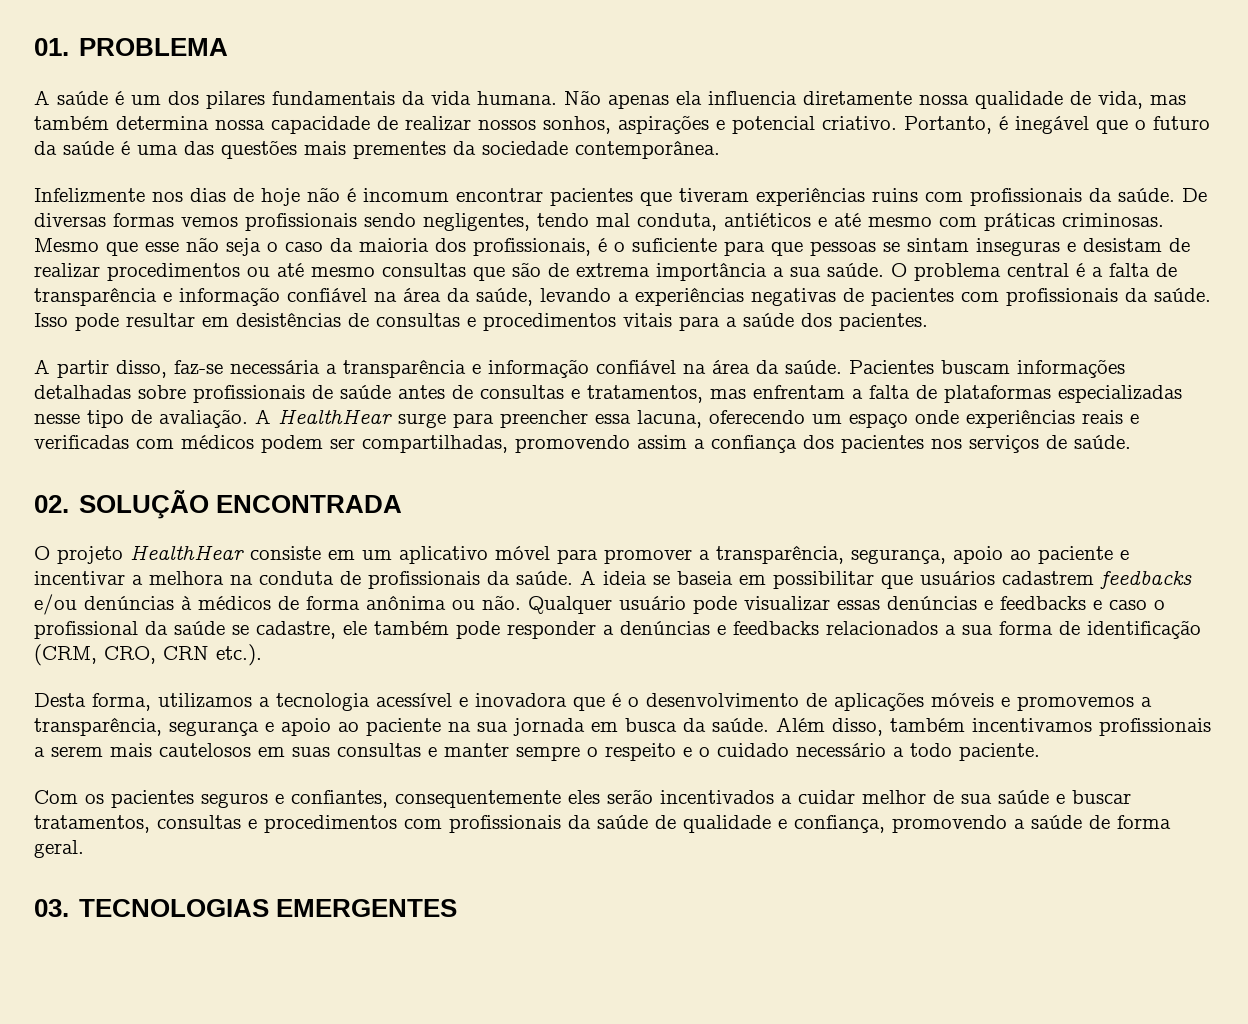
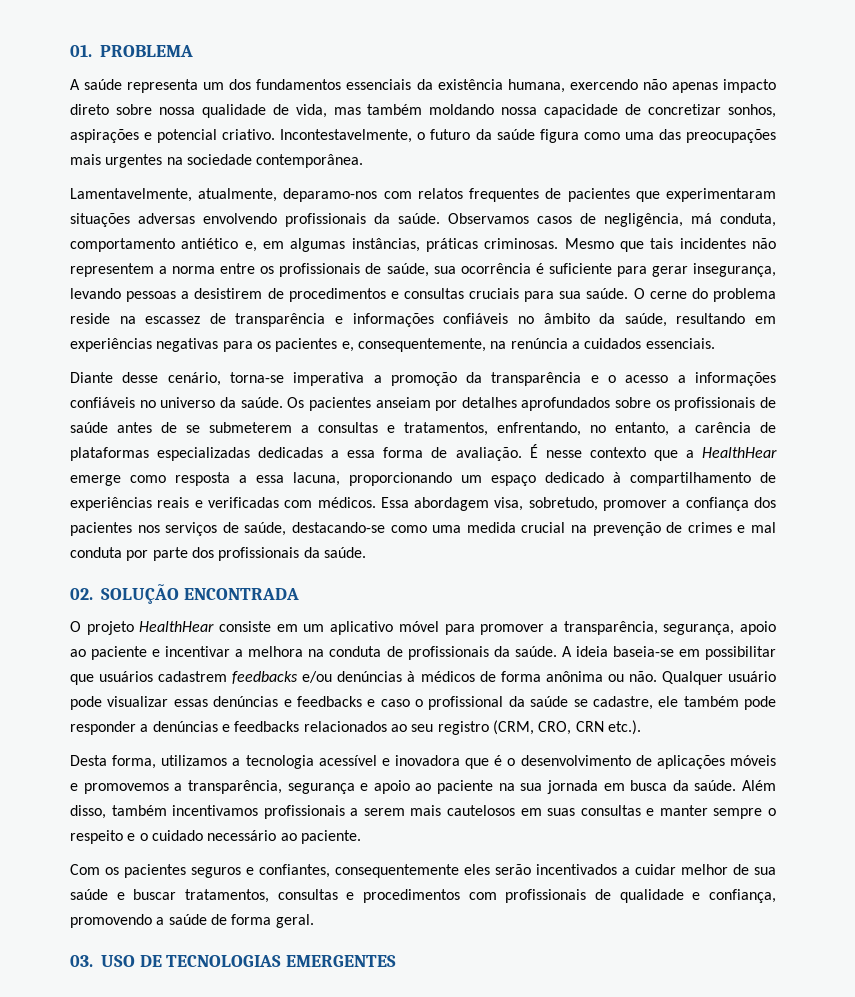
[115,91,124,105] é -> [127,79,199,93] representa
[206,90,912,109] pilares fundamentais da vida humana. Não apenas ela influencia diretamente -> [256,79,777,93] [70,104,152,115] fundamentos essenciais da existência humana, exercendo não apenas impacto direto sobre
[116,116,209,130] determina -> [429,104,495,115] moldando
[405,116,536,131] realizar nossos -> [648,104,722,115] concretizar
[904,116,1210,134] [34,140,720,159] [34,187,1207,206] [34,213,1164,231] [34,237,1190,256] [34,262,1177,281] [34,287,1211,306] [34,312,928,331] [34,359,1125,378] [34,385,186,399] Portanto, é inegável que o futuro da saúde é uma das questões mais prementes da sociedade contemporânea. // Infelizmente nos dias de hoje não é incomum encontrar pacientes que tiveram experiências ruins com profissionais da saúde. De diversas formas vemos profissionais sendo negligentes, tendo mal conduta, antiéticos e até mesmo com práticas criminosas. Mesmo que esse não seja o caso da maioria dos profissionais, é o suficiente para que pessoas se sintam inseguras e desistam de realizar procedimentos ou até mesmo consultas que são de extrema importância a sua saúde. O problema central é a falta de transparência e informação confiável na área da saúde, levando a experiências negativas de pacientes com profissionais da saúde. Isso pode resultar em desistências de consultas e procedimentos vitais para a saúde dos pacientes. // A partir disso, faz-se necessária a transparência e informação confiável na área da saúde. Pacientes buscam informações detalhadas sobre -> [280,129,777,143] [70,154,364,168] [70,188,776,202] [70,213,776,227] [70,238,777,252] [70,263,776,277] [70,288,776,302] [70,313,777,327] [70,338,715,352] [70,372,776,386] [70,397,670,411] Incontestavelmente, o futuro da saúde figura como uma das preocupações mais urgentes na sociedade contemporânea. // Lamentavelmente, atualmente, deparamo-nos com relatos frequentes de pacientes que experimentaram situações adversas envolvendo profissionais da saúde. Observamos casos de negligência, má conduta, comportamento antiético e, em algumas instâncias, práticas criminosas. Mesmo que tais incidentes não representem a norma entre os profissionais de saúde, sua ocorrência é suficiente para gerar insegurança, levando pessoas a desistirem de procedimentos e consultas cruciais para sua saúde. O cerne do problema reside na escassez de transparência e informações confiáveis no âmbito da saúde, resultando em experiências negativas para os pacientes e, consequentemente, na renúncia a cuidados essenciais. // Diante desse cenário, torna-se imperativa a promoção da transparência e o acesso a informações confiáveis no universo da saúde. Os pacientes anseiam por detalhes aprofundados sobre os
[480,385,1182,403] [34,409,588,428] consultas e tratamentos, mas enfrentam a falta de plataformas especializadas nesse tipo de avaliação. A HealthHear surge para preencher -> [186,422,776,436] [70,444,778,461] [70,472,247,486] se submeterem a consultas e tratamentos, enfrentando, no entanto, a carência de plataformas especializadas dedicadas a essa forma de avaliação. É nesse contexto que a HealthHear emerge como resposta a
[709,410,805,424] oferecendo -> [349,472,452,486] proporcionando
[915,410,959,424] onde -> [545,472,776,486] dedicado à compartilhamento de
[181,435,687,453] médicos podem ser compartilhadas, promovendo assim -> [317,497,668,511] médicos. Essa abordagem visa, sobretudo, promover
(1067, 442) none -> [244,522,777,536] [70,547,320,561] saúde, destacando-se como uma medida crucial na prevenção de crimes e mal conduta por parte dos profissionais da
[653,571,733,585] se baseia -> [612,646,674,657] baseia-se
[945,620,1201,639] a sua forma de identificação -> [390,721,489,735] ao seu registro
[893,743,952,757] a todo -> [280,833,297,841] ao
[568,815,648,829] da saúde -> (587, 896) none
(69, 908) none -> [101,955,162,967] USO DE

